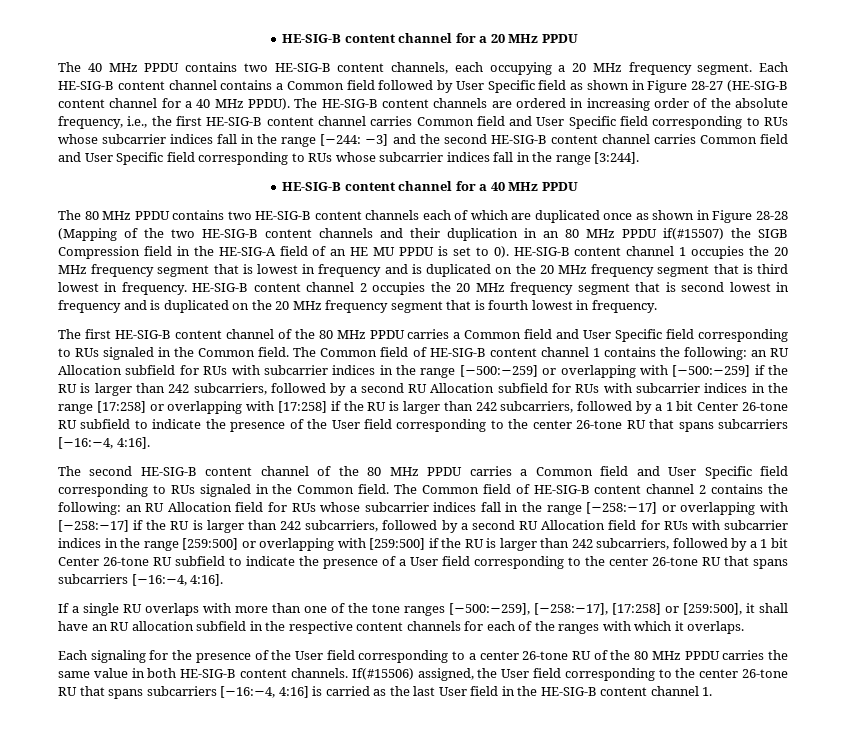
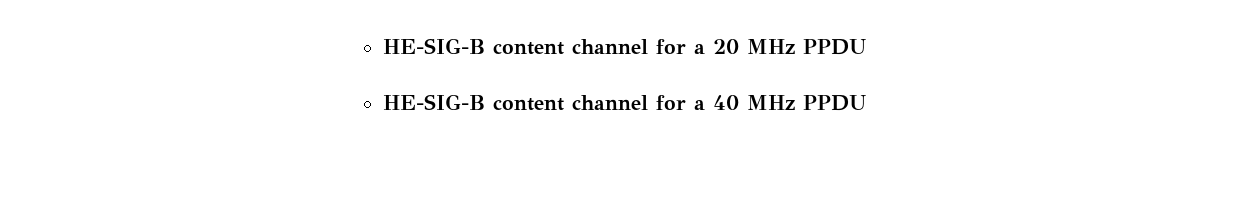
[58,62,788,75] [58,80,788,93] [58,98,789,111] [58,116,788,129] [58,134,788,147] [58,152,640,165] // The 40 MHz PPDU contains two HE-SIG-B content channels, each occupying a 20 MHz frequency segment. Each HE-SIG-B content channel contains a Common field followed by User Specific field as shown in Figure 28-27 (HE-SIG-B content channel for a 40 MHz PPDU). The HE-SIG-B content channels are ordered in increasing order of the absolute frequency, i.e., the first HE-SIG-B content channel carries Common field and User Specific field corresponding to RUs whose subcarrier indices fall in the range [−244: −3] and the second HE-SIG-B content channel carries Common field and User Specific field corresponding to RUs whose subcarrier indices fall in the range [3:244]. -> (867, 47) none
[58,210,788,223] [58,228,788,241] [58,246,789,259] [58,264,789,277] [58,282,790,295] [58,300,657,313] [58,329,789,342] [58,347,789,360] [58,365,788,378] [58,383,788,396] [58,401,788,414] [58,419,789,432] [58,437,150,449] [58,466,789,479] [58,484,788,497] [58,502,788,515] [58,520,788,533] [58,538,788,551] [58,556,788,569] [58,574,224,586] [58,603,788,616] [58,621,745,634] [58,650,788,663] [58,668,788,681] [58,686,713,699] // The 80 MHz PPDU contains two HE-SIG-B content channels each of which are duplicated once as shown in Figure 28-28 (Mapping of the two HE-SIG-B content channels and their duplication in an 80 MHz PPDU if(#15507) the SIGB Compression field in the HE-SIG-A field of an HE MU PPDU is set to 0). HE-SIG-B content channel 1 occupies the 20 MHz frequency segment that is lowest in frequency and is duplicated on the 20 MHz frequency segment that is third lowest in frequency. HE-SIG-B content channel 2 occupies the 20 MHz frequency segment that is second lowest in frequency and is duplicated on the 20 MHz frequency segment that is fourth lowest in frequency. // The first HE-SIG-B content channel of the 80 MHz PPDU carries a Common field and User Specific field corresponding to RUs signaled in the Common field. The Common field of HE-SIG-B content channel 1 contains the following: an RU Allocation subfield for RUs with subcarrier indices in the range [−500:−259] or overlapping with [−500:−259] if the RU is larger than 242 subcarriers, followed by a second RU Allocation subfield for RUs with subcarrier indices in the range [17:258] or overlapping with [17:258] if the RU is larger than 242 subcarriers, followed by a 1 bit Center 26-tone RU subfield to indicate the presence of the User field corresponding to the center 26-tone RU that spans subcarriers [−16:−4, 4:16]. // The second HE-SIG-B content channel of the 80 MHz PPDU carries a Common field and User Specific field corresponding to RUs signaled in the Common field. The Common field of HE-SIG-B content channel 2 contains the following: an RU Allocation field for RUs whose subcarrier indices fall in the range [−258:−17] or overlapping with [−258:−17] if the RU is larger than 242 subcarriers, followed by a second RU Allocation field for RUs with subcarrier indices in the range [259:500] or overlapping with [259:500] if the RU is larger than 242 subcarriers, followed by a 1 bit Center 26-tone RU subfield to indicate the presence of a User field corresponding to the center 26-tone RU that spans subcarriers [−16:−4, 4:16]. // If a single RU overlaps with more than one of the tone ranges [−500:−259], [−258:−17], [17:258] or [259:500], it shall have an RU allocation subfield in the respective content channels for each of the ranges with which it overlaps. // Each signaling for the presence of the User field corresponding to a center 26-tone RU of the 80 MHz PPDU carries the same value in both HE-SIG-B content channels. If(#15506) assigned, the User field corresponding to the center 26-tone RU that spans subcarriers [−16:−4, 4:16] is carried as the last User field in the HE-SIG-B content channel 1. -> (867, 103) none

